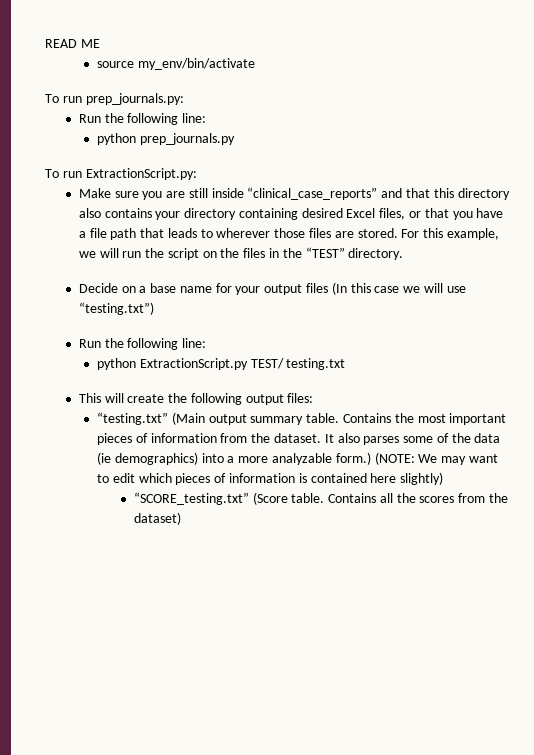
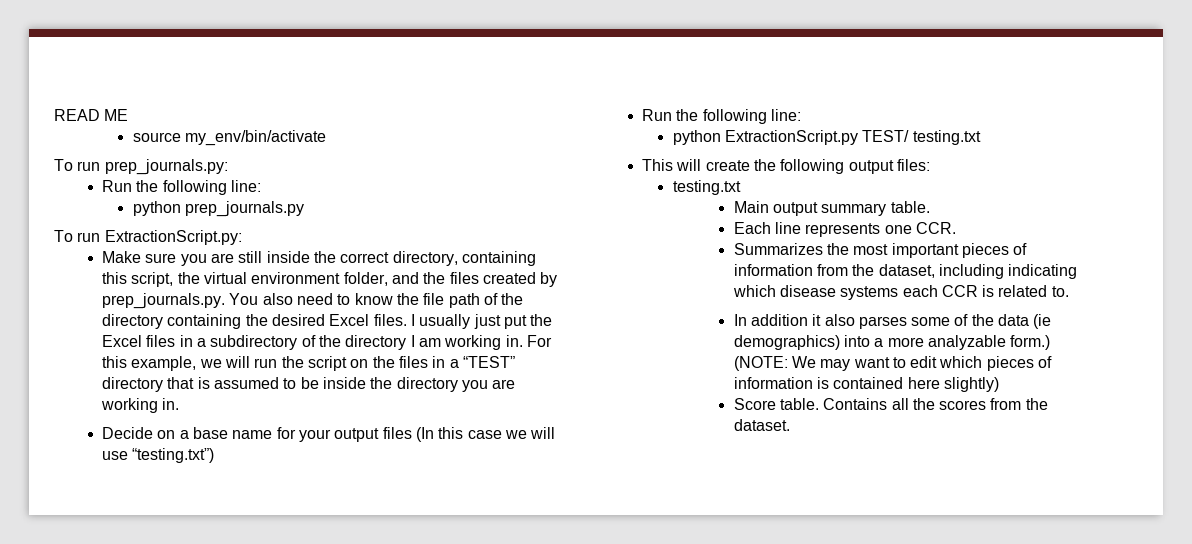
[247,187,510,200] [78,208,181,220] “clinical_case_reports” and that this directory also contains your -> [314,251,536,266] [102,272,558,287] [102,293,524,309] the correct directory, containing this script, the virtual environment folder, and the files created by prep_journals.py. You also need to know the file path of the
(298, 214) none -> [245,314,268,326] the
[379,208,504,220] [78,228,398,240] files, or that you have a file path that leads to wherever those files are stored. -> [373,314,553,329] [102,335,523,350] files. I usually just put the Excel files in a subdirectory of the directory I am working in.
[282,247,404,260] the “TEST” directory. -> [449,356,515,368] [102,377,516,392] [101,398,180,413] a “TEST” directory that is assumed to be inside the directory you are working in.
[97,412,205,425] “testing.txt” (Main -> [672,180,741,195] [733,201,769,213] testing.txt // Main
[342,413,391,423] Contains -> [733,222,956,237] [733,243,823,255] // Each line represents one CCR. // Summarizes
[273,433,334,443] dataset. It -> [878,264,1078,279] [732,285,1069,300] [733,314,822,326] dataset, including indicating which disease systems each CCR is related to. // In addition it
[133,492,288,505] “SCORE_testing.txt” (Score -> [733,398,776,410] Score
[133,512,181,525] dataset) -> [733,419,790,431] dataset.

